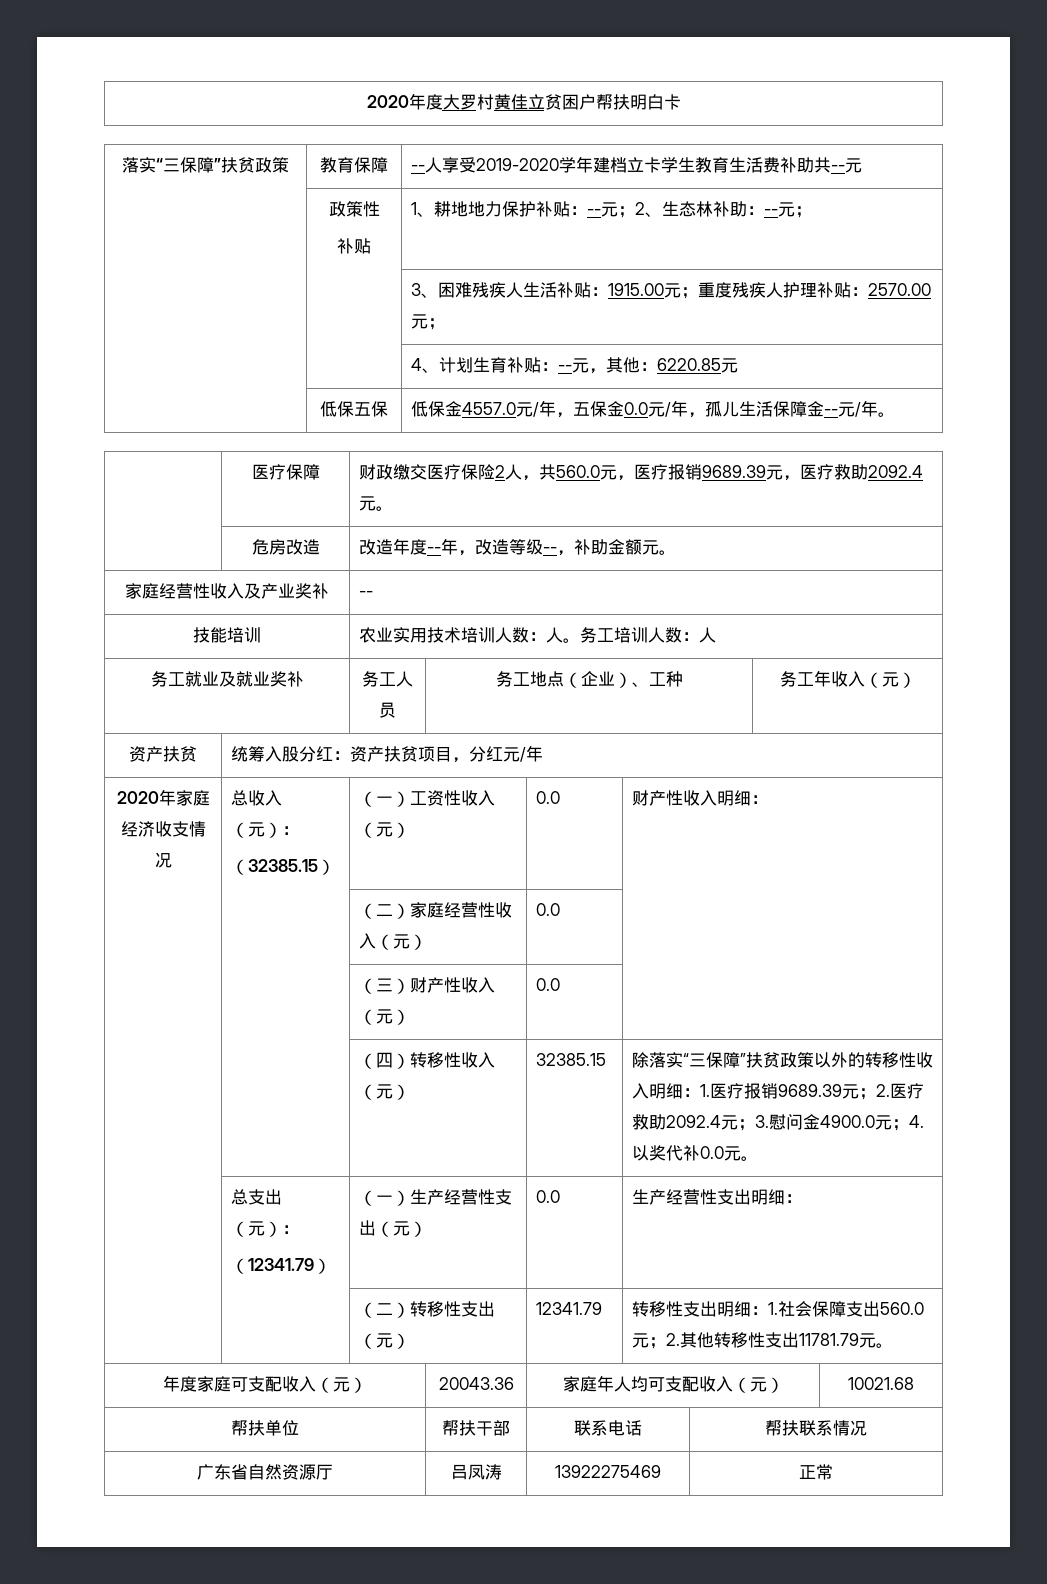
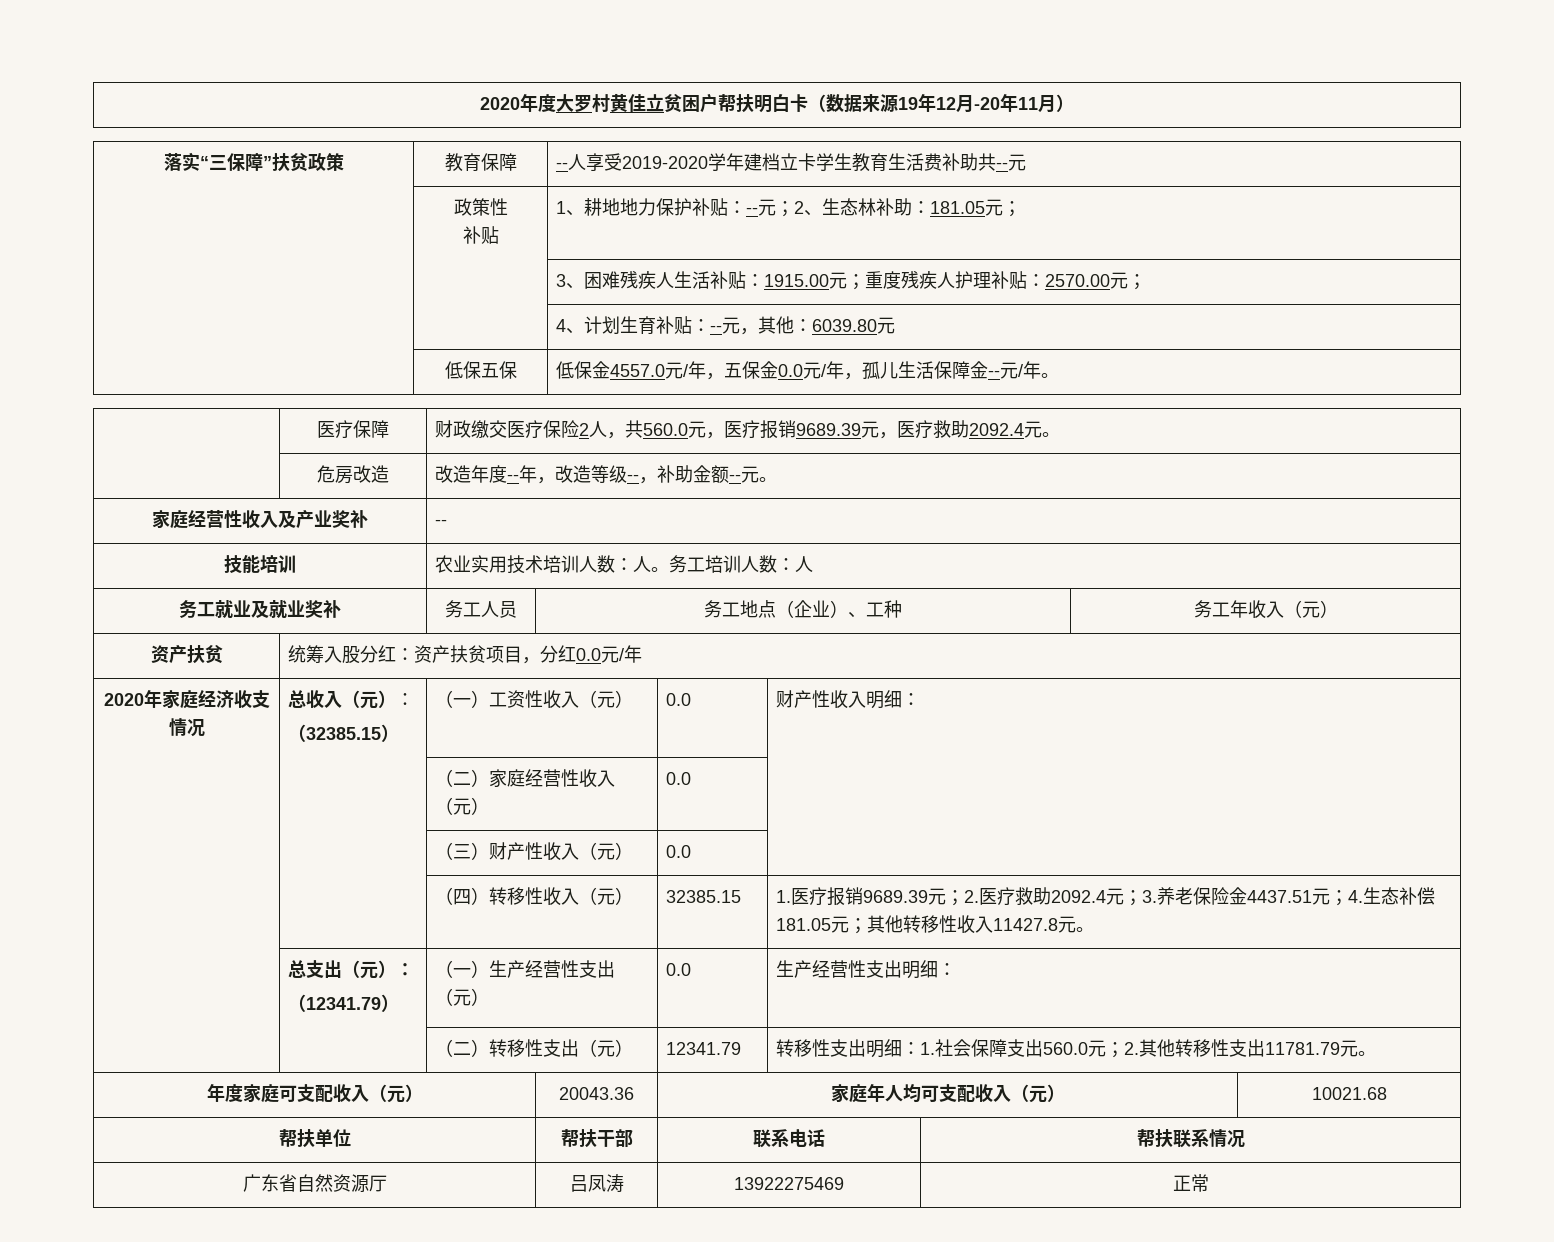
(681, 102) none -> [808,93,1074,113] （数据来源19年12月-20年11月）
[763,209,778,215] -- -> [930,201,986,214] 181.05
[656,358,721,371] 6220.85 -> [812,319,878,332] 6039.80
(642, 547) none -> [729,474,742,481] --
(503, 753) none -> [576,648,602,661] 0.0
[631,1052,933,1068] [631,1083,700,1099] 除落实“三保障”扶贫政策以外的转移性收入明细： -> (742, 896) none
[768,1114,924,1131] [631,1145,724,1161] 慰问金4900.0元；4.以奖代补0.0 -> [1157,887,1436,906] [776,915,1059,934] 养老保险金4437.51元；4.生态补偿181.05元；其他转移性收入11427.8

